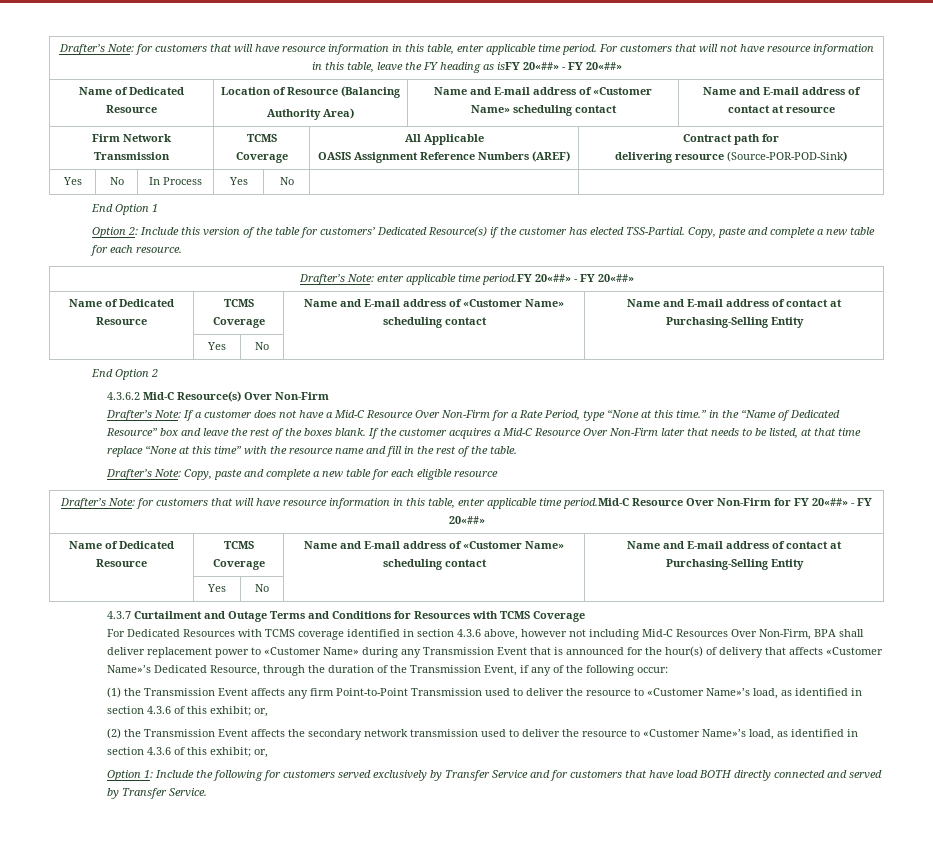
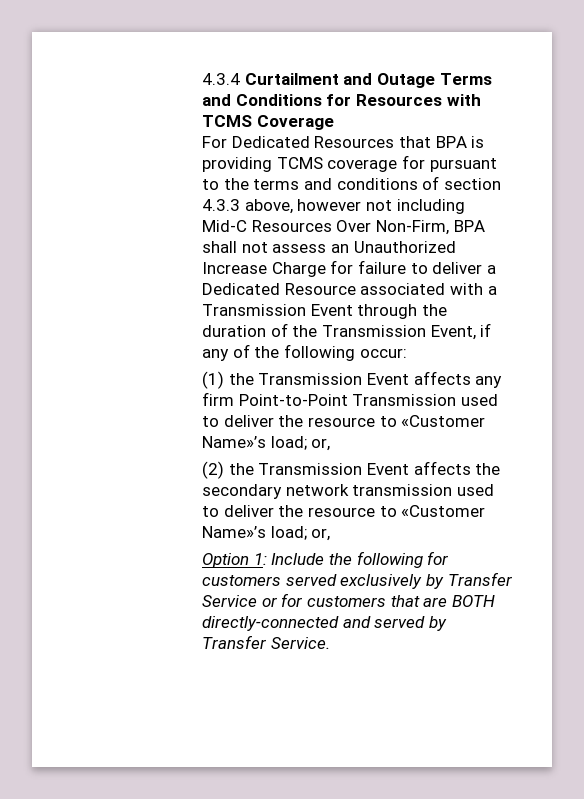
[58,44,874,55] [311,62,622,73] [79,87,184,95] [106,105,157,113] [221,86,401,98] [267,108,354,120] [434,87,652,95] [470,105,617,116] [703,87,861,95] [727,105,835,113] [92,134,171,142] [94,152,170,160] [246,134,277,142] [235,152,288,163] [404,134,484,145] [318,151,570,163] [683,134,779,145] [615,151,847,163] [62,177,82,185] [109,177,124,185] [149,177,202,185] [228,177,248,185] [279,177,294,185] [91,204,159,215] [92,226,876,238] [90,245,183,256] [298,274,634,285] [69,299,174,307] [96,317,147,325] [223,299,254,307] [212,317,265,328] [304,299,564,307] [382,317,487,328] [627,299,842,307] [665,317,804,328] [207,342,226,350] [255,342,269,350] [91,369,159,380] [106,391,329,402] [105,409,840,421] [105,428,861,439] [106,445,517,457] [105,469,498,480] [60,498,872,509] [448,516,485,524] [69,541,174,549] [96,559,147,567] [223,541,254,549] [212,559,265,570] [304,541,564,549] [382,559,487,570] [627,541,842,549] [665,559,804,570] [207,584,226,592] [255,584,269,592] [106,611,131,619] Drafter’s Note: for customers that will have resource information in this table, enter applicable time period. For customers that will not have resource information in this table, leave the FY heading as isFY 20«##» - FY 20«##» // Name of Dedicated Resource | Location of Resource (Balancing // Authority Area) | Name and E-mail address of «Customer Name» scheduling contact | Name and E-mail address of contact at resource // Firm Network Transmission | TCMS Coverage | All Applicable // OASIS Assignment Reference Numbers (AREF) | Contract path for // delivering resource (Source-POR-POD-Sink) // Yes | No | In Process | Yes | No | | // End Option 1 // Option 2: Include this version of the table for customers’ Dedicated Resource(s) if the customer has elected TSS-Partial. Copy, paste and complete a new table for each resource. // Drafter’s Note: enter applicable time period.FY 20«##» - FY 20«##» // Name of Dedicated Resource | TCMS Coverage | Name and E-mail address of «Customer Name» scheduling contact | Name and E-mail address of contact at Purchasing-Selling Entity // | Yes | No | | // End Option 2 // 4.3.6.2 Mid-C Resource(s) Over Non-Firm // Drafter’s Note: If a customer does not have a Mid-C Resource Over Non-Firm for a Rate Period, type “None at this time.” in the “Name of Dedicated Resource” box and leave the rest of the boxes blank. If the customer acquires a Mid-C Resource Over Non-Firm later that needs to be listed, at that time replace “None at this time” with the resource name and fill in the rest of the table. // Drafter’s Note: Copy, paste and complete a new table for each eligible resource // Drafter’s Note: for customers that will have resource information in this table, enter applicable time period.Mid-C Resource Over Non-Firm for FY 20«##» - FY 20«##» // Name of Dedicated Resource | TCMS Coverage | Name and E-mail address of «Customer Name» scheduling contact | Name and E-mail address of contact at Purchasing-Selling Entity // | Yes | No | | // 4.3.7 -> [202,73,241,85] 4.3.4
[237,629,481,640] with TCMS coverage identified in section 4.3.6 -> [399,136,485,148] [202,155,497,172] [202,176,501,190] [202,199,241,211] that BPA is providing TCMS coverage for pursuant to the terms and conditions of section 4.3.3
[106,646,883,658] [106,665,260,676] deliver replacement power to «Customer Name» during any Transmission Event that is announced for the hour(s) of delivery that affects «Customer Name»’s Dedicated Resource, -> [241,241,456,253] [202,260,496,277] [202,283,497,295] [202,304,353,316] not assess an Unauthorized Increase Charge for failure to deliver a Dedicated Resource associated with a Transmission Event
[752,688,862,699] [106,706,251,716] load, as identified in section 4.3.6 of this exhibit; -> [270,436,307,450] load;
[748,729,858,740] [106,747,251,757] load, as identified in section 4.3.6 of this exhibit; -> [270,526,307,540] load;
[529,770,825,781] and for customers that have load BOTH directly connected -> [261,593,495,607] [202,616,340,631] or for customers that are BOTH directly-connected

